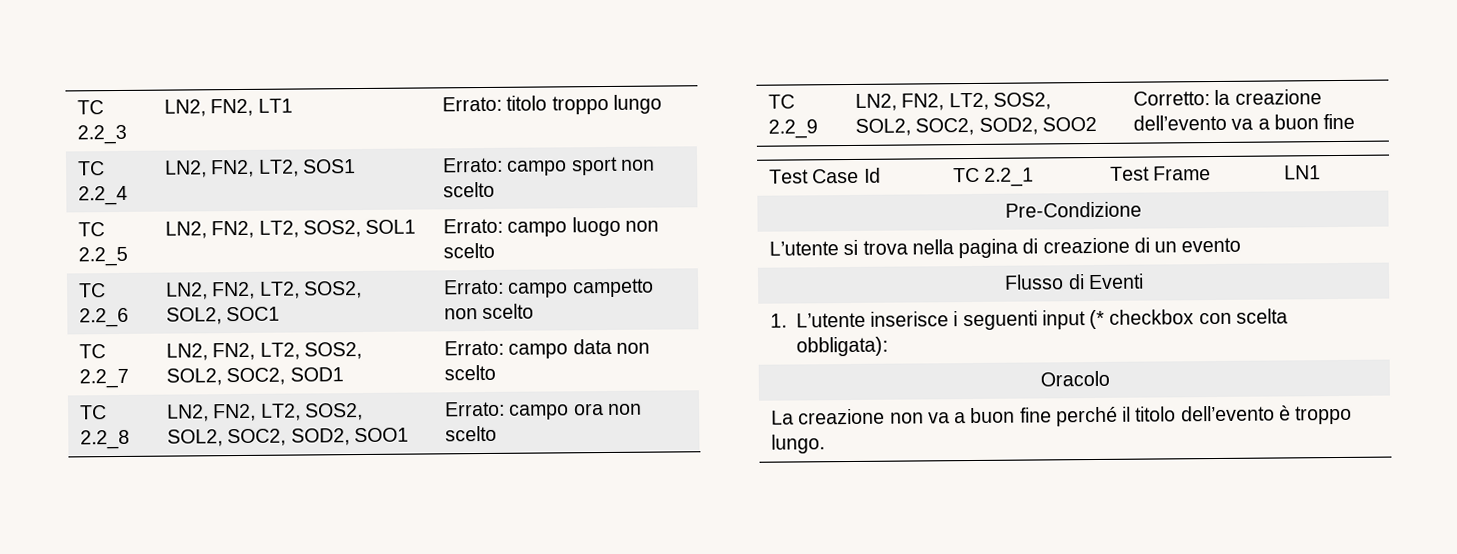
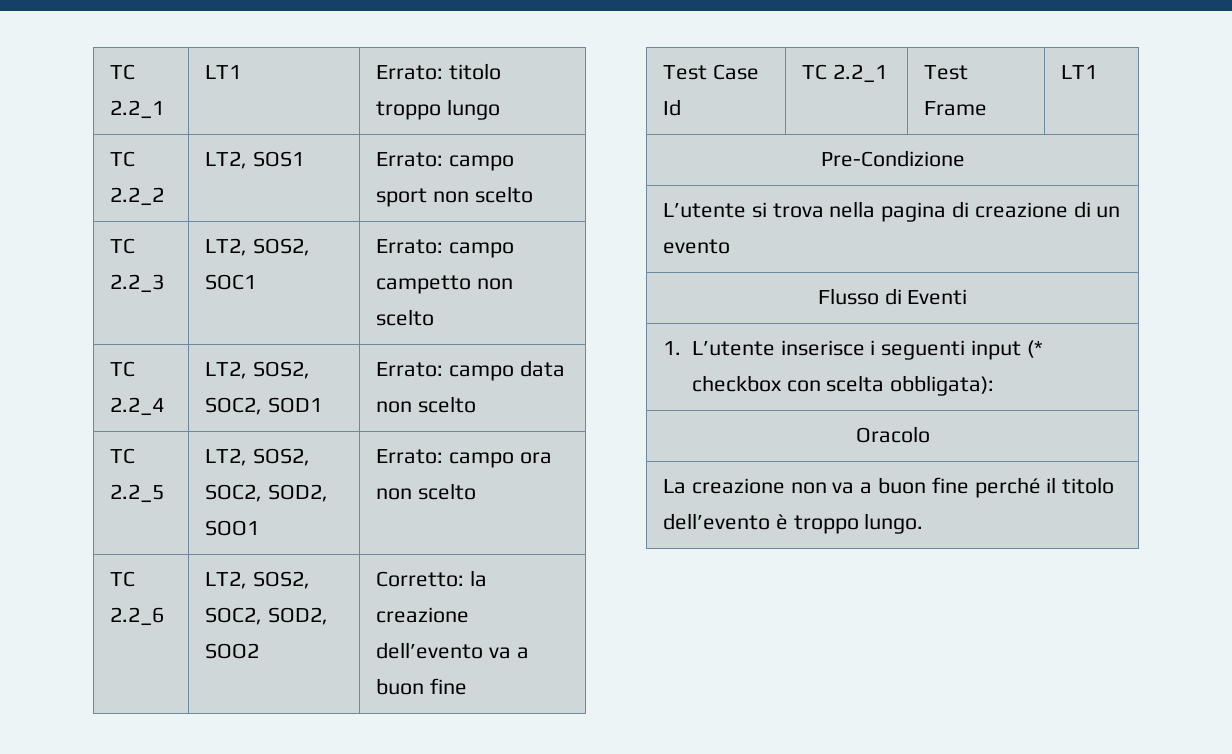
[76,100,104,115] [76,124,127,145] [163,98,254,117] TC 2.2_3 | LN2, FN2, -> [110,64,136,80] [110,100,165,119] TC 2.2_1 |
[77,185,128,206] [164,159,255,178] 2.2_4 | LN2, FN2, -> [110,187,165,206] 2.2_2 |
[77,246,128,267] [164,219,417,239] [442,216,659,237] [442,242,495,259] [78,283,106,298] [78,307,129,328] [165,281,362,300] [165,307,222,325] 2.2_5 | LN2, FN2, LT2, SOS2, SOL1 | Errato: campo luogo non scelto // TC 2.2_6 | LN2, FN2, LT2, SOS2, SOL2, -> [110,274,165,293] [205,238,310,256] 2.2_3 | LT2, SOS2,
[78,368,129,389] [165,342,362,361] [165,368,222,386] 2.2_7 | LN2, FN2, LT2, SOS2, SOL2, -> [110,397,165,416] [205,361,310,379] 2.2_4 | LT2, SOS2,
[79,429,130,450] [166,403,363,422] [166,429,223,447] 2.2_8 | LN2, FN2, LT2, SOS2, SOL2, -> [110,484,165,503] [205,448,310,466] 2.2_5 | LT2, SOS2,
[767,119,818,139] [854,92,1051,111] [854,118,911,136] 2.2_9 | LN2, FN2, LT2, SOS2, SOL2, -> [110,607,165,626] [205,571,310,589] 2.2_6 | LT2, SOS2,
[1283,165,1321,180] LN1 -> [1061,65,1098,79] LT1

